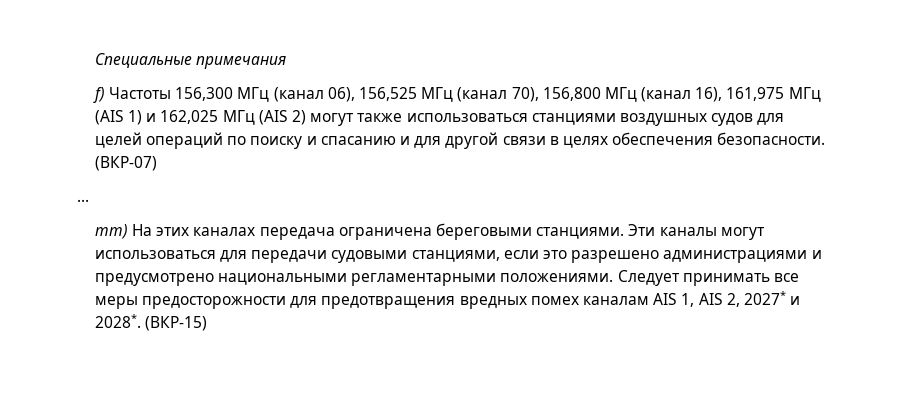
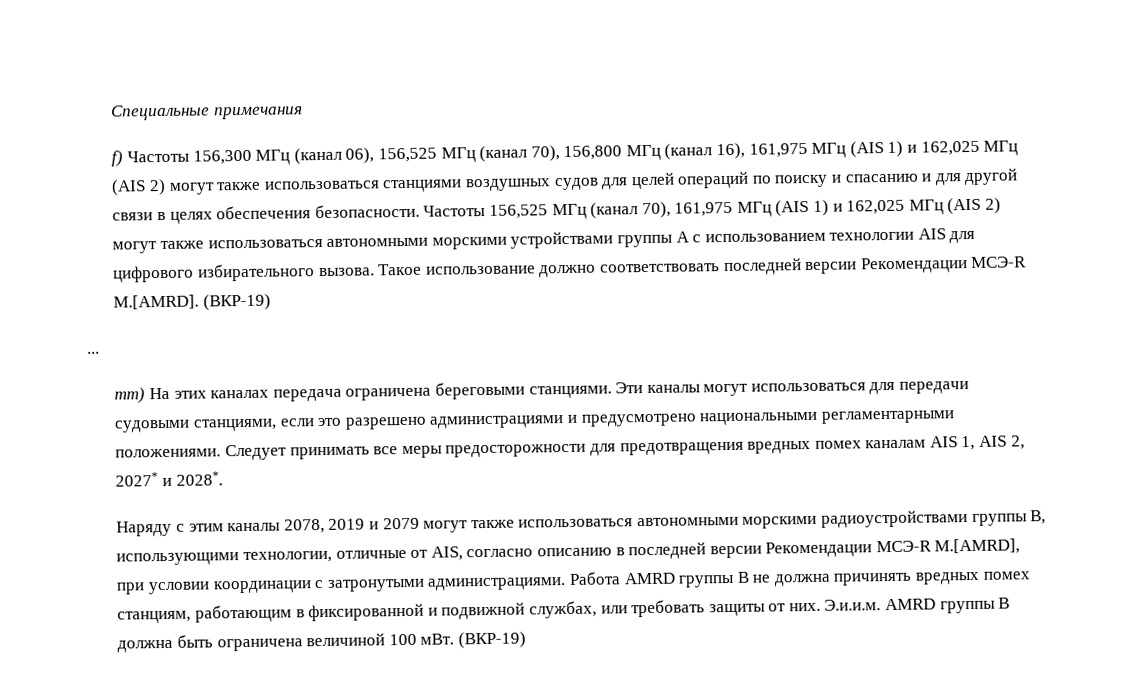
[94,156,157,171] (ВКР-07) -> [423,197,1002,220] [112,228,976,254] [113,256,1028,283] [113,293,271,311] Частоты 156,525 МГц (канал 70), 161,975 МГц (AIS 1) и 162,025 МГц (AIS 2) могут также использоваться автономными морскими устройствами группы А с использованием технологии AIS для цифрового избирательного вызова. Такое использование должно соответствовать последней версии Рекомендации МСЭ-R M.[AMRD]. (ВКР-19)
[145,316,208,331] (ВКР-15) -> [116,510,1047,537] [116,538,1021,566] [116,571,1030,595] [117,597,1011,624] [117,631,526,653] // Наряду с этим каналы 2078, 2019 и 2079 могут также использоваться автономными морскими радиоустройствами группы B, использующими технологии, отличные от AIS, согласно описанию в последней версии Рекомендации МСЭ-R M.[AMRD], при условии координации с затронутыми администрациями. Работа AMRD группы В не должна причинять вредных помех станциям, работающим в фиксированной и подвижной службах, или требовать защиты от них. Э.и.и.м. AMRD группы В должна быть ограничена величиной 100 мВт. (ВКР-19)

